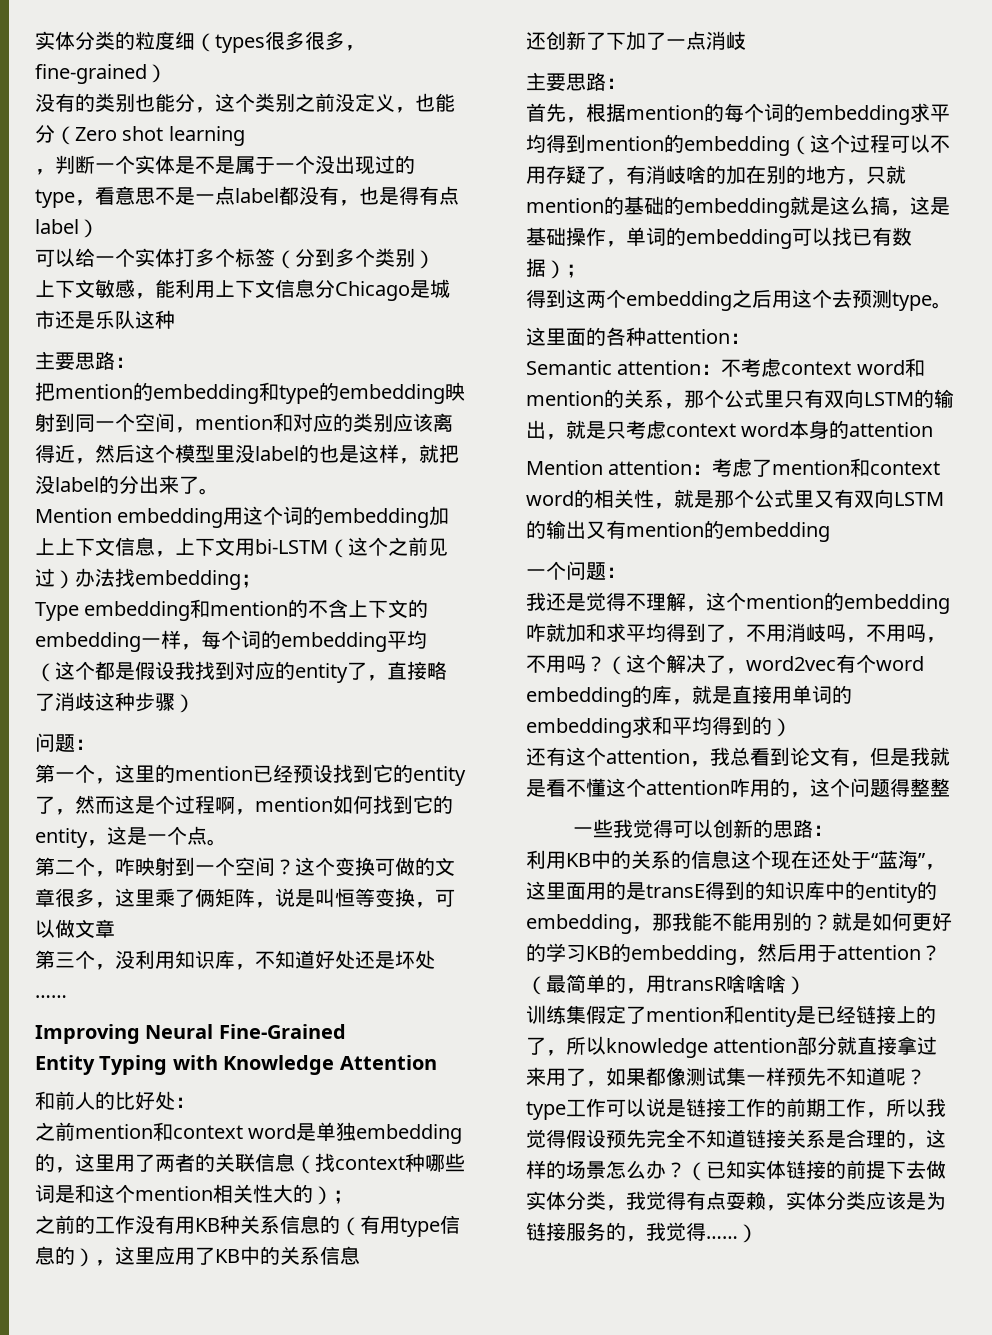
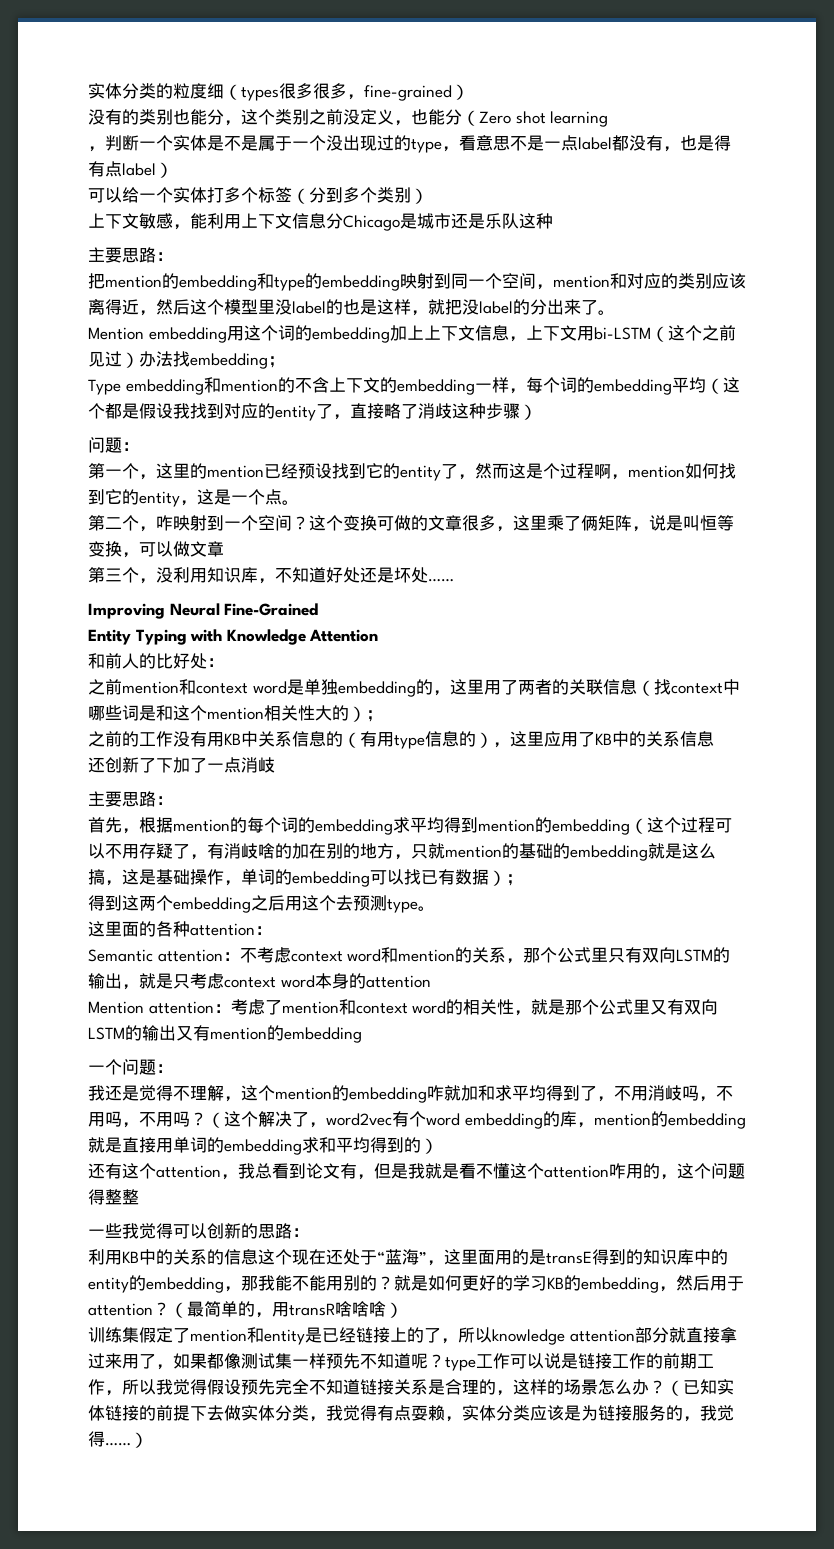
[405,1153,425,1172] 种 -> [722,679,740,695] 中
[220,1215,240,1234] 种 -> [241,731,258,747] 中
(692, 702) none -> [593,1111,746,1129] mention的embedding

